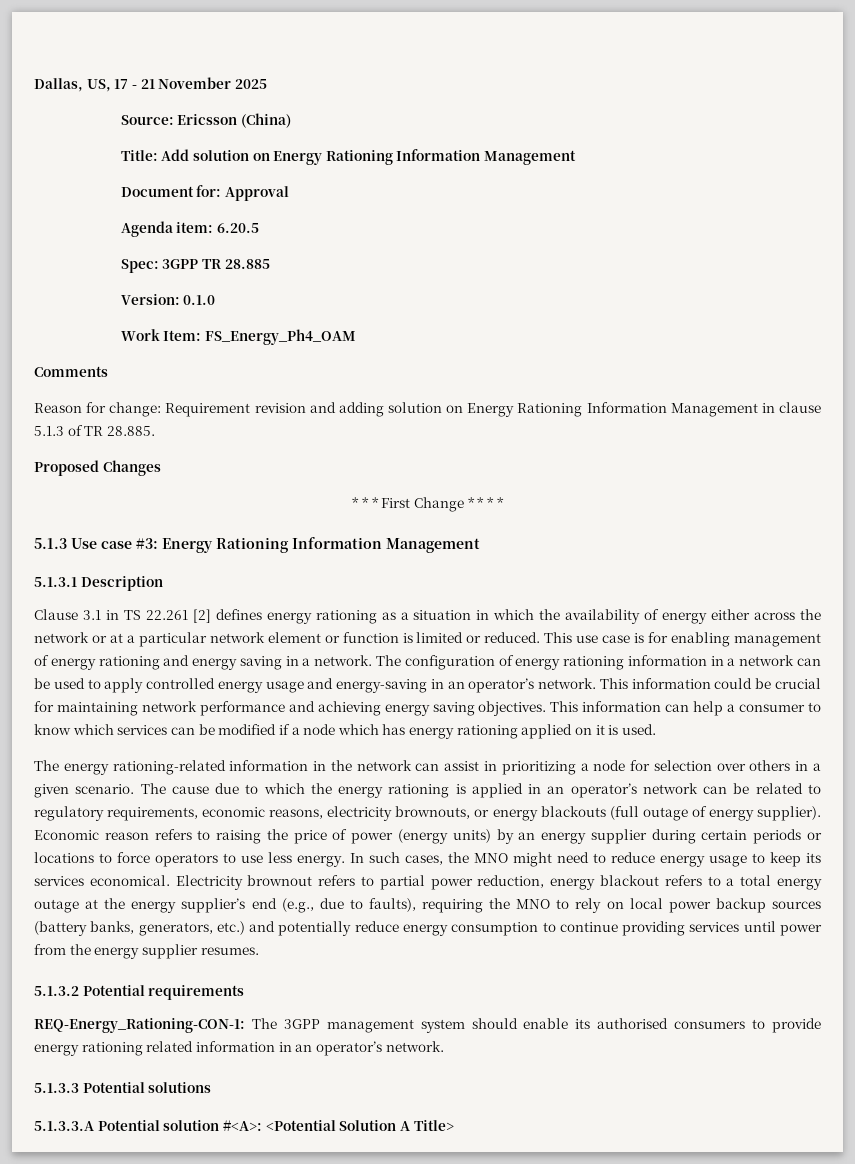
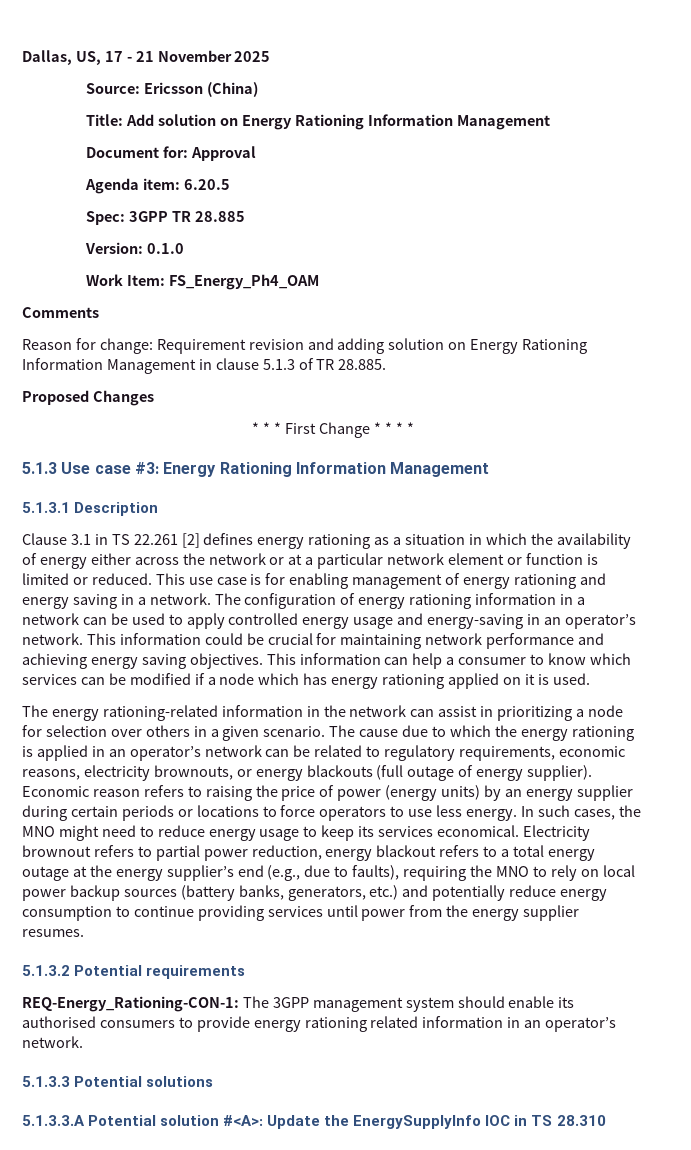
[265,1120,454,1131] <Potential Solution A Title> -> [267,1115,606,1129] Update the EnergySupplyInfo IOC in TS 28.310

